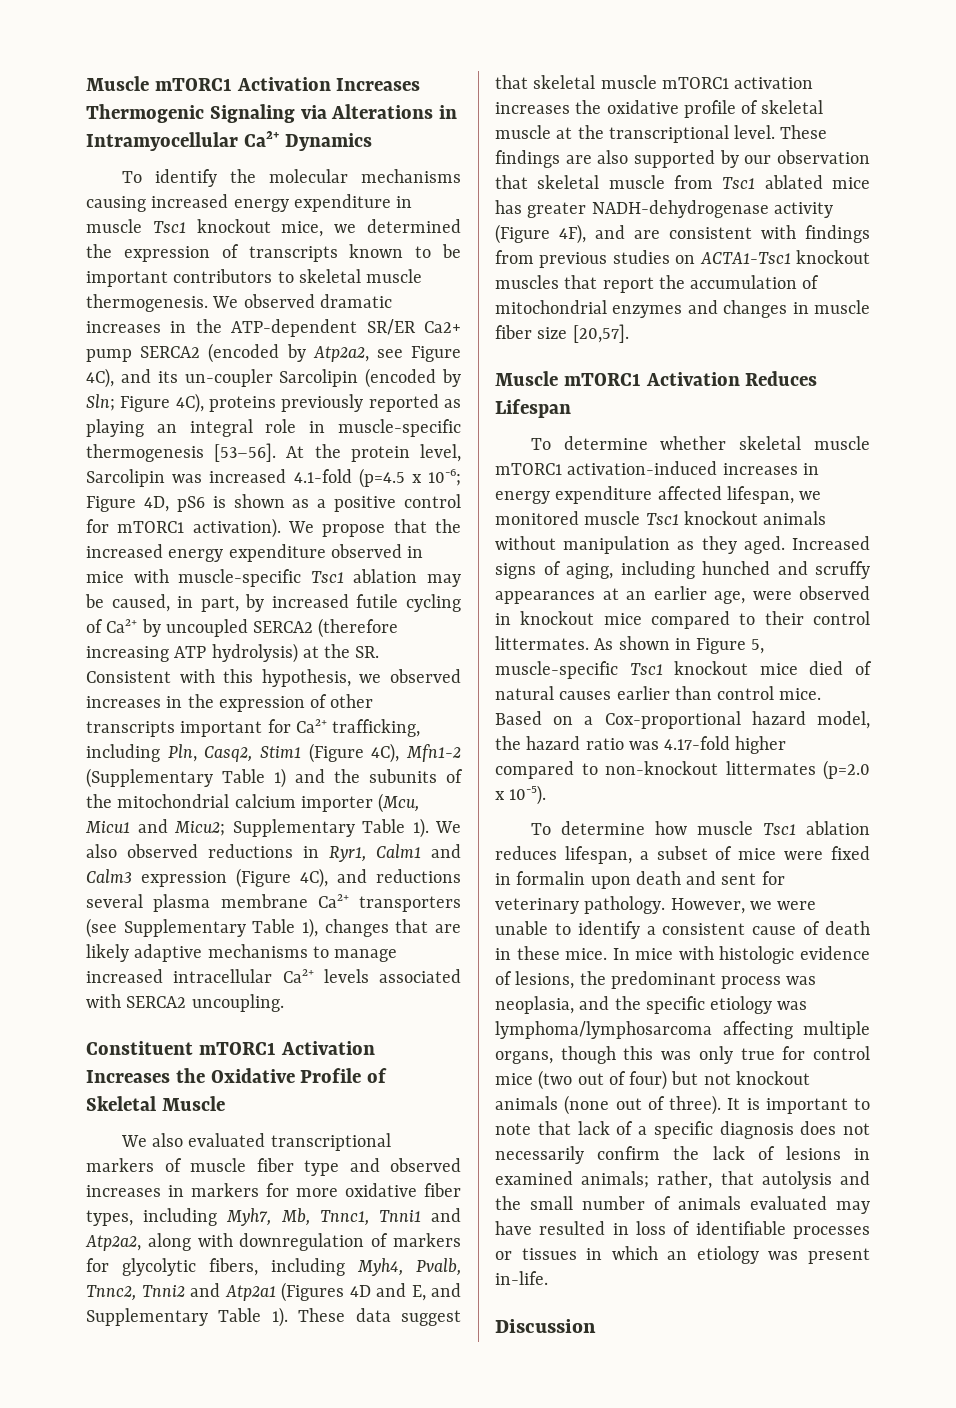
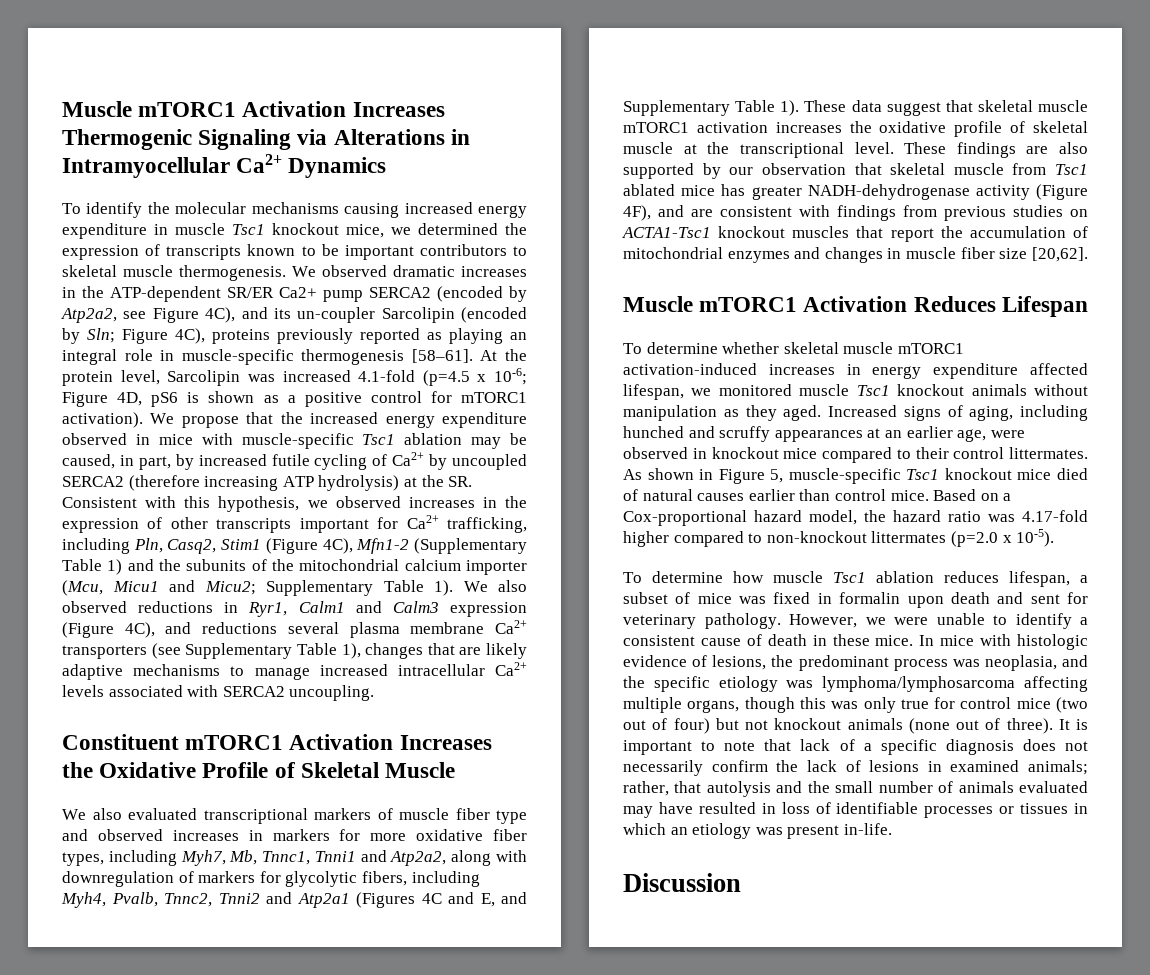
[214,443,277,462] [53–56]. -> [411,349,473,363] [58–61].
[349,1285,371,1297] 4D -> [421,893,442,904] 4C
[572,324,629,343] [20,57]. -> [1031,247,1088,262] [20,62].
[784,851,824,860] were -> [739,596,767,604] was

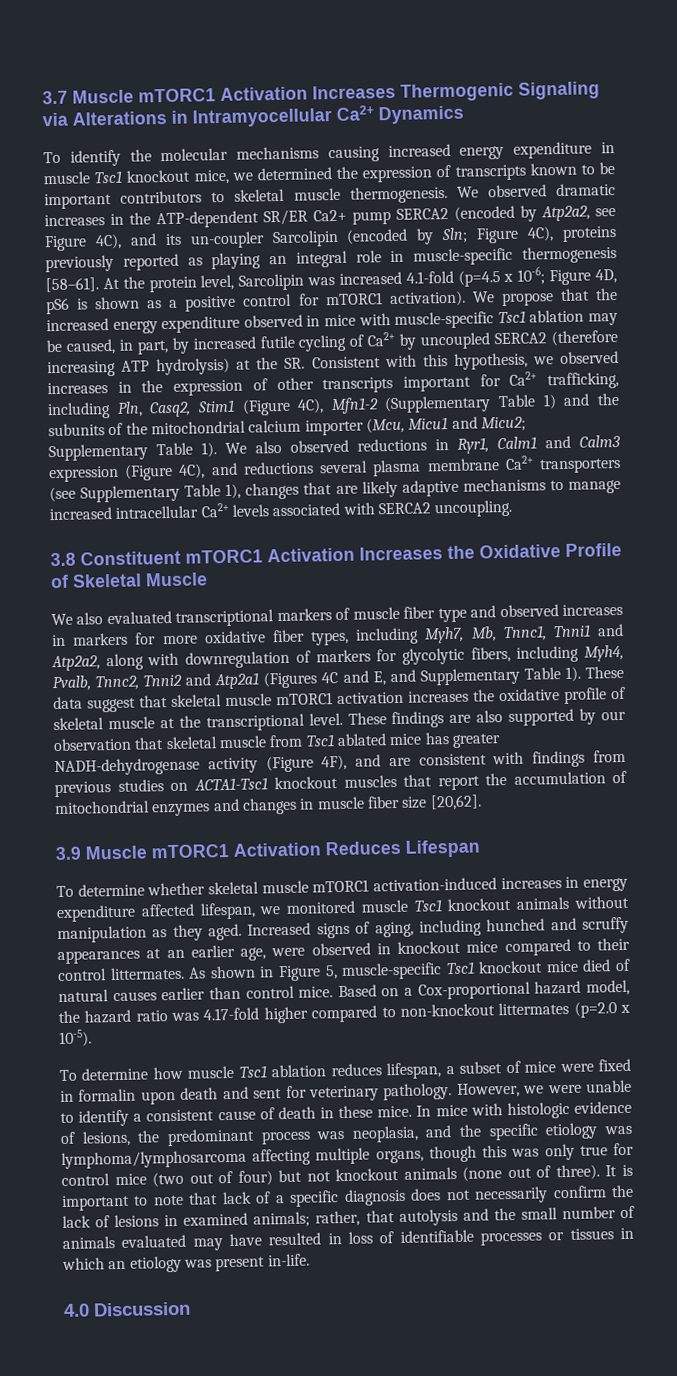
(62, 109) none -> [42,90,68,105] 3.7
(375, 693) none -> [50,552,76,567] 3.8
(1088, 254) none -> [55,846,82,861] 3.9
[739,596,767,604] was -> [559,1063,594,1073] were
(892, 829) none -> [63,1303,90,1317] 4.0

